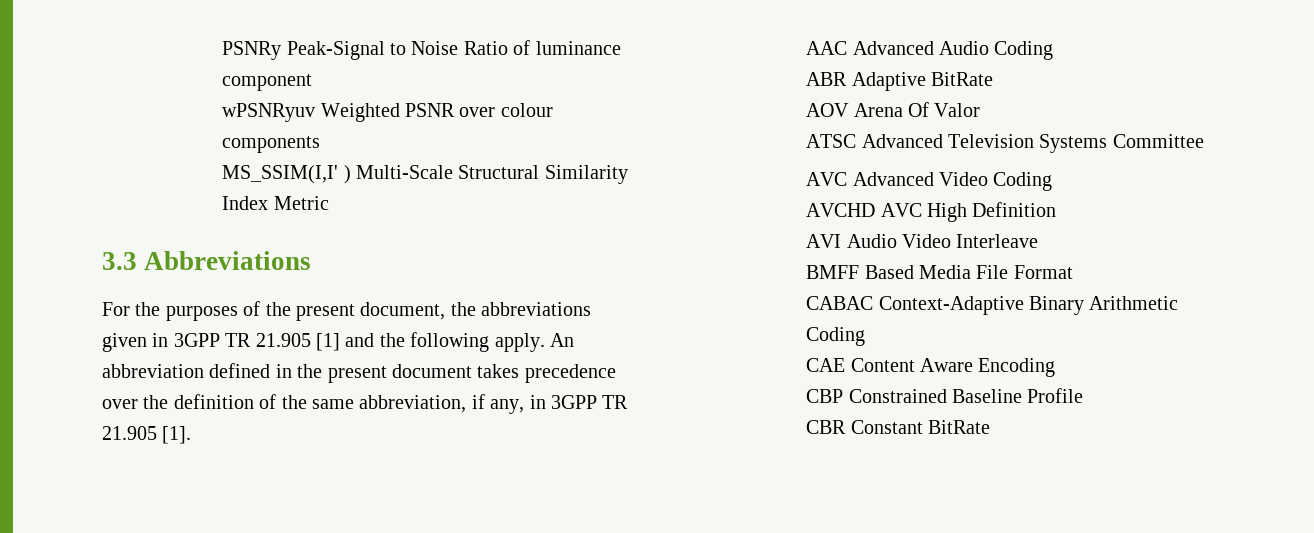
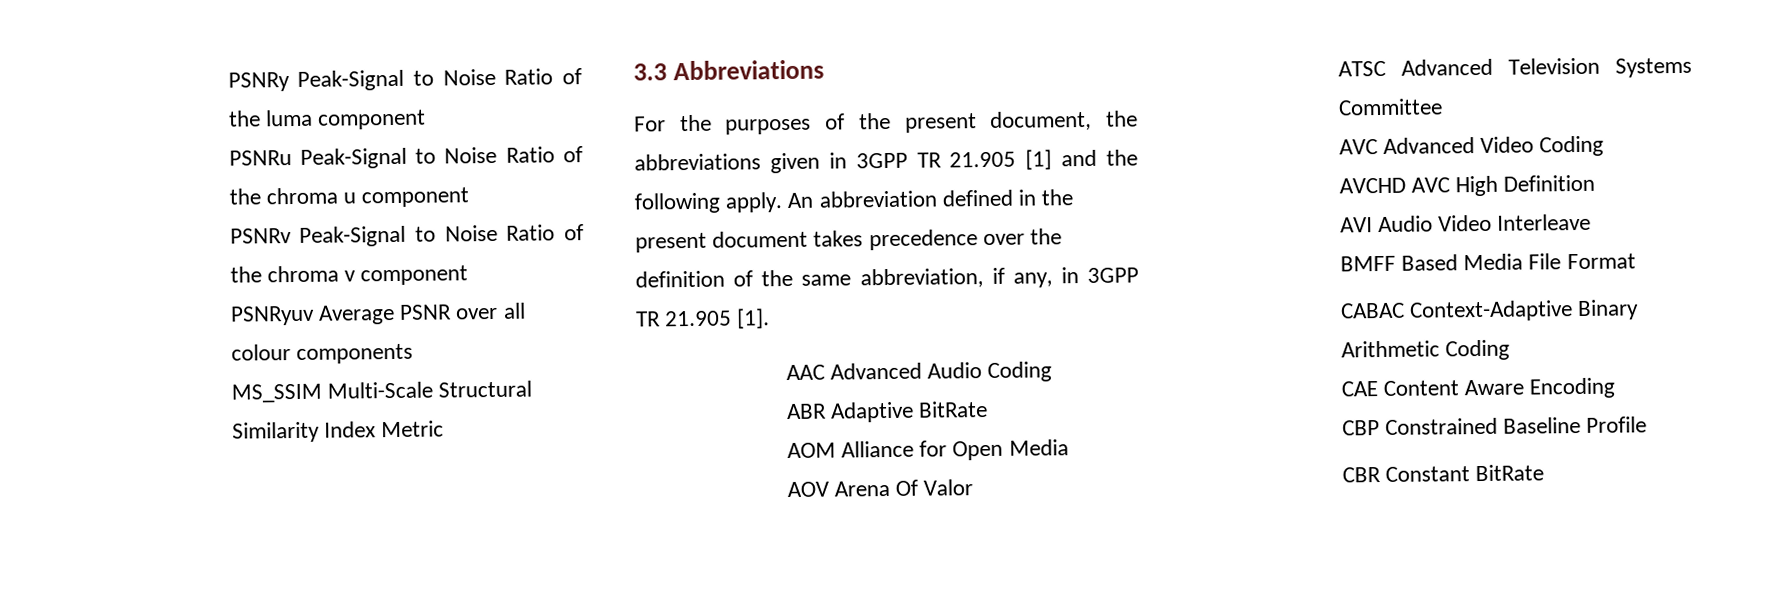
[535,41,621,55] [222,74,313,91] [222,103,400,122] luminance component // wPSNRyuv Weighted -> [227,109,427,130] [228,146,583,169] [228,187,470,208] [229,224,584,247] [229,265,469,286] [229,304,395,326] the luma component // PSNRu Peak-Signal to Noise Ratio of the chroma u component // PSNRv Peak-Signal to Noise Ratio of the chroma v component // PSNRyuv Average
(496, 112) none -> [502,302,526,319] all
[222,165,351,184] MS_SSIM(I,I' ) -> [230,383,322,403] MS_SSIM
(993, 79) none -> [786,439,1069,461] // AOM Alliance for Open Media

